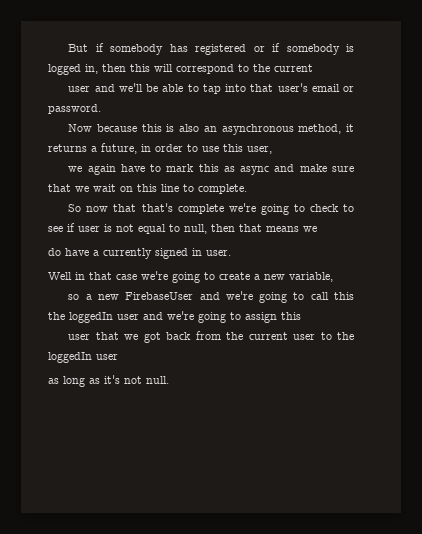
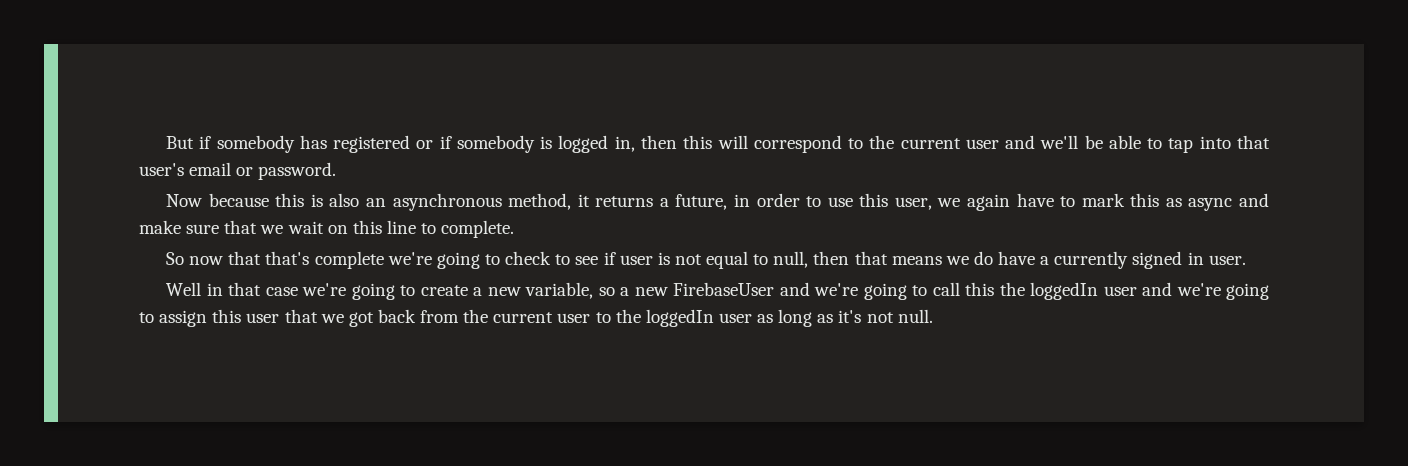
(313, 68) // -> (961, 143) none
(272, 150) // -> (932, 203) none
(317, 229) // -> (969, 260) none
(333, 277) // -> (594, 290) none
(301, 316) // -> (242, 316) none
(118, 357) // -> (752, 318) none

